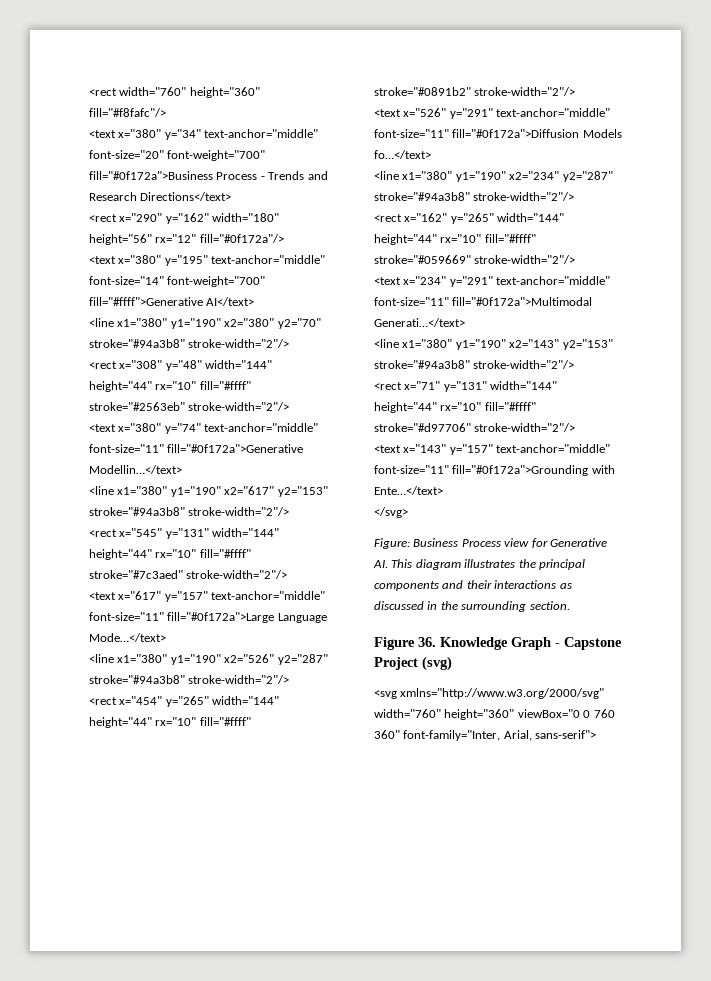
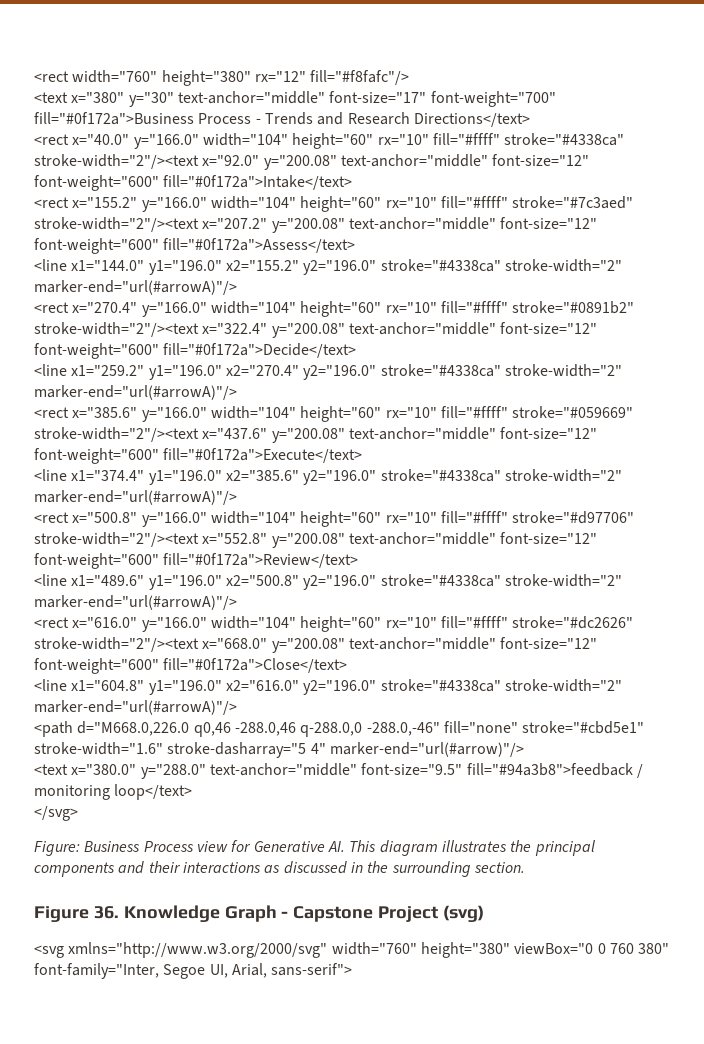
[189,87,260,98] height="360" -> [161,70,306,86] height="380" rx="12"
[164,129,319,140] [89,150,164,159] y="34" text-anchor="middle" font-size="20" -> [128,91,427,107] y="30" text-anchor="middle" font-size="17"
[119,213,280,224] [89,234,284,245] [89,255,326,266] [89,276,266,287] [89,297,255,306] [89,318,321,329] [89,339,290,348] [89,360,273,371] [89,381,251,392] [89,402,290,411] [89,423,319,434] [89,444,304,453] [89,465,182,474] [89,486,328,497] [89,507,290,516] [89,528,280,539] [89,549,251,560] [89,570,288,579] [89,591,326,602] [89,612,327,623] [89,633,166,642] [89,654,328,665] [89,675,290,684] [89,696,280,707] [89,717,251,728] [374,87,576,96] [374,108,611,119] [374,129,622,138] [374,150,431,159] [374,171,613,182] [374,192,575,201] [374,213,565,224] [374,234,536,245] [374,255,576,264] [374,276,611,287] [374,297,593,306] [374,318,465,327] [374,339,613,350] [374,360,575,369] [374,381,558,392] [374,402,536,413] [374,423,576,432] [374,444,611,455] [374,465,615,476] [374,486,443,495] x="290" y="162" width="180" height="56" rx="12" fill="#0f172a"/> // <text x="380" y="195" text-anchor="middle" font-size="14" font-weight="700" fill="#ffff">Generative AI</text> // <line x1="380" y1="190" x2="380" y2="70" stroke="#94a3b8" stroke-width="2"/> // <rect x="308" y="48" width="144" height="44" rx="10" fill="#ffff" stroke="#2563eb" stroke-width="2"/> // <text x="380" y="74" text-anchor="middle" font-size="11" fill="#0f172a">Generative Modellin…</text> // <line x1="380" y1="190" x2="617" y2="153" stroke="#94a3b8" stroke-width="2"/> // <rect x="545" y="131" width="144" height="44" rx="10" fill="#ffff" stroke="#7c3aed" stroke-width="2"/> // <text x="617" y="157" text-anchor="middle" font-size="11" fill="#0f172a">Large Language Mode…</text> // <line x1="380" y1="190" x2="526" y2="287" stroke="#94a3b8" stroke-width="2"/> // <rect x="454" y="265" width="144" height="44" rx="10" fill="#ffff" stroke="#0891b2" stroke-width="2"/> // <text x="526" y="291" text-anchor="middle" font-size="11" fill="#0f172a">Diffusion Models fo…</text> // <line x1="380" y1="190" x2="234" y2="287" stroke="#94a3b8" stroke-width="2"/> // <rect x="162" y="265" width="144" height="44" rx="10" fill="#ffff" stroke="#059669" stroke-width="2"/> // <text x="234" y="291" text-anchor="middle" font-size="11" fill="#0f172a">Multimodal Generati…</text> // <line x1="380" y1="190" x2="143" y2="153" stroke="#94a3b8" stroke-width="2"/> // <rect x="71" y="131" width="144" height="44" rx="10" fill="#ffff" stroke="#d97706" stroke-width="2"/> // <text x="143" y="157" text-anchor="middle" font-size="11" fill="#0f172a">Grounding with Ente…</text> -> [72,133,625,149] [34,154,590,170] [34,175,353,191] [34,196,634,212] [34,217,598,233] [34,238,356,254] [34,259,622,275] [34,280,237,295] [34,301,635,317] [34,322,598,338] [34,343,357,359] [34,364,622,380] [34,385,237,400] [34,406,634,422] [34,427,598,443] [34,448,363,464] [34,469,622,485] [34,490,237,505] [34,511,635,527] [34,532,598,548] [34,553,359,569] [34,574,622,590] [34,595,237,610] [34,616,634,632] [34,637,598,653] [34,658,348,674] [34,679,622,695] [34,700,237,715] [34,721,645,737] [34,742,524,758] [34,763,643,779] [34,784,193,800] x="40.0" y="166.0" width="104" height="60" rx="10" fill="#ffff" stroke="#4338ca" stroke-width="2"/><text x="92.0" y="200.08" text-anchor="middle" font-size="12" font-weight="600" fill="#0f172a">Intake</text> // <rect x="155.2" y="166.0" width="104" height="60" rx="10" fill="#ffff" stroke="#7c3aed" stroke-width="2"/><text x="207.2" y="200.08" text-anchor="middle" font-size="12" font-weight="600" fill="#0f172a">Assess</text> // <line x1="144.0" y1="196.0" x2="155.2" y2="196.0" stroke="#4338ca" stroke-width="2" marker-end="url(#arrowA)"/> // <rect x="270.4" y="166.0" width="104" height="60" rx="10" fill="#ffff" stroke="#0891b2" stroke-width="2"/><text x="322.4" y="200.08" text-anchor="middle" font-size="12" font-weight="600" fill="#0f172a">Decide</text> // <line x1="259.2" y1="196.0" x2="270.4" y2="196.0" stroke="#4338ca" stroke-width="2" marker-end="url(#arrowA)"/> // <rect x="385.6" y="166.0" width="104" height="60" rx="10" fill="#ffff" stroke="#059669" stroke-width="2"/><text x="437.6" y="200.08" text-anchor="middle" font-size="12" font-weight="600" fill="#0f172a">Execute</text> // <line x1="374.4" y1="196.0" x2="385.6" y2="196.0" stroke="#4338ca" stroke-width="2" marker-end="url(#arrowA)"/> // <rect x="500.8" y="166.0" width="104" height="60" rx="10" fill="#ffff" stroke="#d97706" stroke-width="2"/><text x="552.8" y="200.08" text-anchor="middle" font-size="12" font-weight="600" fill="#0f172a">Review</text> // <line x1="489.6" y1="196.0" x2="500.8" y2="196.0" stroke="#4338ca" stroke-width="2" marker-end="url(#arrowA)"/> // <rect x="616.0" y="166.0" width="104" height="60" rx="10" fill="#ffff" stroke="#dc2626" stroke-width="2"/><text x="668.0" y="200.08" text-anchor="middle" font-size="12" font-weight="600" fill="#0f172a">Close</text> // <line x1="604.8" y1="196.0" x2="616.0" y2="196.0" stroke="#4338ca" stroke-width="2" marker-end="url(#arrowA)"/> // <path d="M668.0,226.0 q0,46 -288.0,46 q-288.0,0 -288.0,-46" fill="none" stroke="#cbd5e1" stroke-width="1.6" stroke-dasharray="5 4" marker-end="url(#arrow)"/> // <text x="380.0" y="288.0" text-anchor="middle" font-size="9.5" fill="#94a3b8">feedback / monitoring loop</text>
[444,709,515,720] height="360" -> [420,942,510,958] height="380"
[374,730,501,741] 360" font-family="Inter, -> [638,943,670,954] [34,963,228,979] 380" font-family="Inter, Segoe UI,

